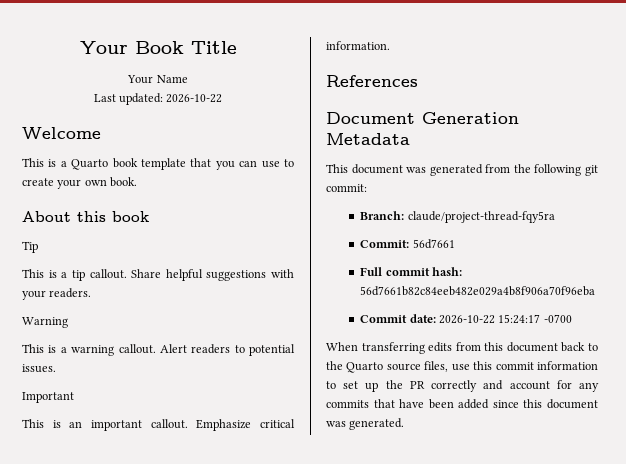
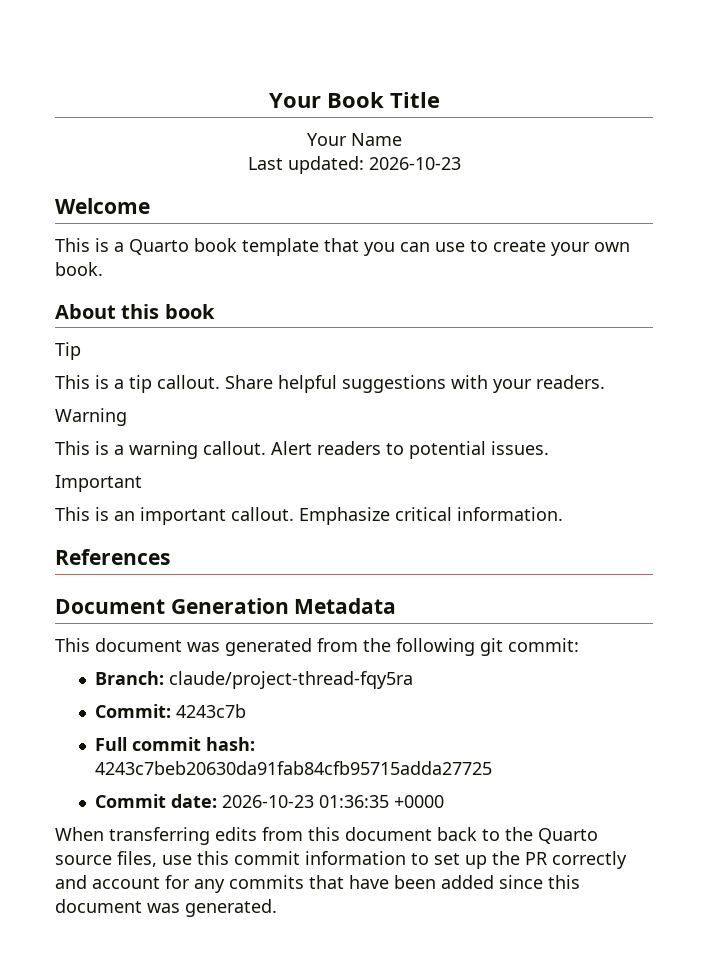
[166,94,223,103] 2026-10-22 -> [368,157,461,170] 2026-10-23
[412,239,455,249] 56d7661 -> [175,704,246,718] 4243c7b
[360,286,596,296] 56d7661b82c84eeb482e029a4b8f906a70f96eba -> [94,761,492,775] 4243c7beb20630da91fab84cfb95715adda27725
[439,314,572,324] 2026-10-22 15:24:17 -0700 -> [221,795,444,808] 2026-10-23 01:36:35 +0000

